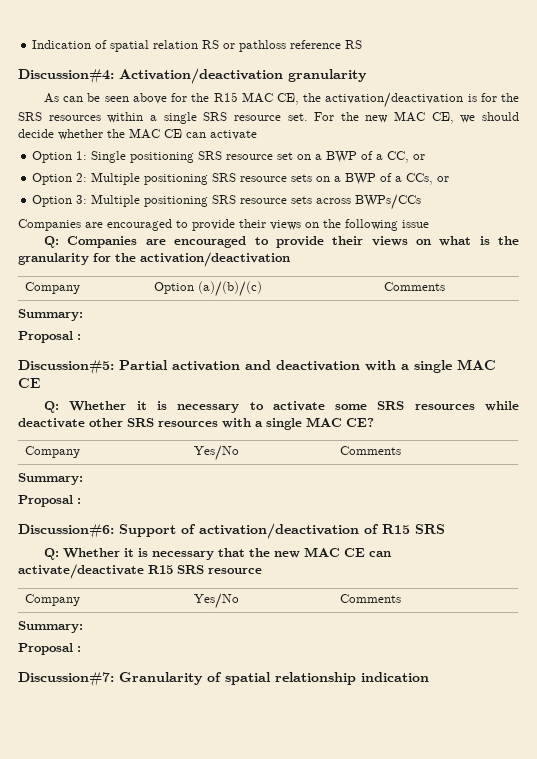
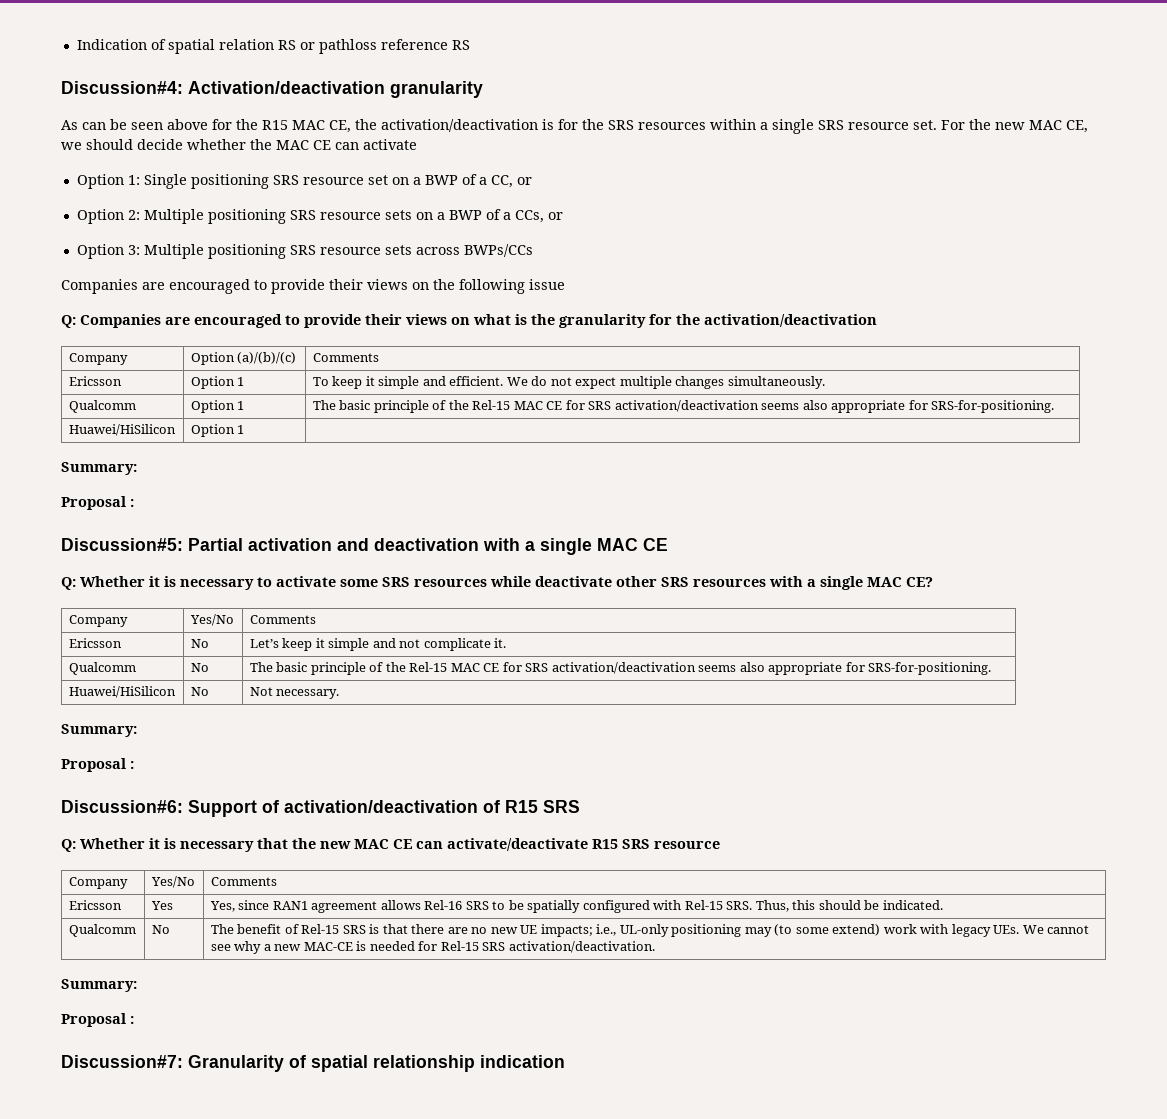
(445, 286) none -> [68,376,122,386] [190,376,245,389] [312,376,825,389] [68,400,136,413] [190,400,245,413] [312,400,1055,413] [68,424,176,436] [190,424,245,437] // Ericsson | Option 1 | To keep it simple and efficient. We do not expect multiple changes simultaneously. // Qualcomm | Option 1 | The basic principle of the Rel-15 MAC CE for SRS activation/deactivation seems also appropriate for SRS-for-positioning. // Huawei/HiSilicon | Option 1 |
(401, 450) none -> [68,638,122,648] [190,639,209,648] [249,638,507,651] [68,662,136,675] [190,663,209,672] [249,662,992,675] [68,686,176,698] [190,687,209,696] [249,687,340,699] // Ericsson | No | Let’s keep it simple and not complicate it. // Qualcomm | No | The basic principle of the Rel-15 MAC CE for SRS activation/deactivation seems also appropriate for SRS-for-positioning. // Huawei/HiSilicon | No | Not necessary.
(401, 598) none -> [68,900,122,910] [150,901,173,910] [209,900,943,913] [68,924,136,937] [151,925,170,934] [210,924,1090,937] [210,941,655,954] // Ericsson | Yes | Yes, since RAN1 agreement allows Rel-16 SRS to be spatially configured with Rel-15 SRS. Thus, this should be indicated. // Qualcomm | No | The benefit of Rel-15 SRS is that there are no new UE impacts; i.e., UL-only positioning may (to some extend) work with legacy UEs. We cannot see why a new MAC-CE is needed for Rel-15 SRS activation/deactivation.

